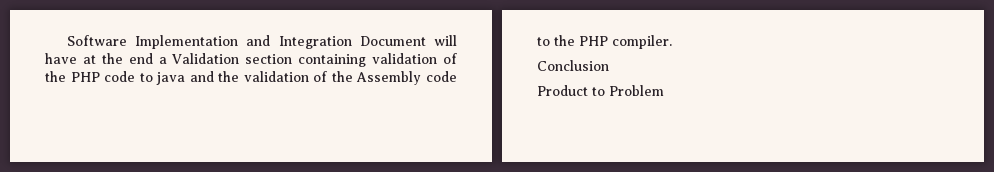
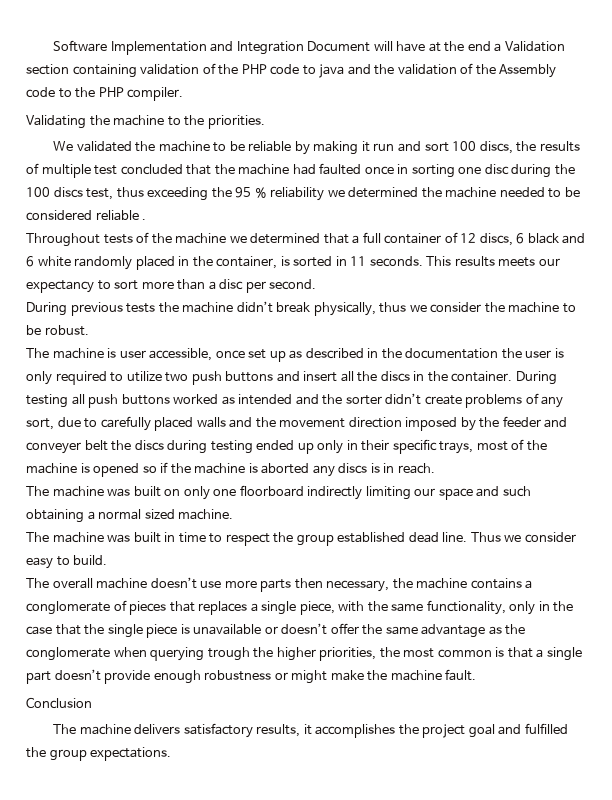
[537,60,609,71] [537,85,664,96] Conclusion // Product to Problem -> [26,115,265,129] [53,141,580,155] [26,163,575,178] [26,187,580,201] [26,210,147,221] [26,232,586,247] [26,256,560,270] [26,279,317,293] [26,301,576,316] [26,325,89,336] [26,348,564,362] [26,371,557,385] [26,393,564,408] [26,416,568,431] [26,439,547,454] [26,462,435,477] [26,485,531,500] [26,509,234,523] [26,532,576,546] [26,555,108,569] [26,577,533,592] [26,600,574,615] [26,623,526,638] [26,647,582,661] [26,669,477,684] [26,697,92,709] [53,723,568,738] [26,747,172,761] Validating the machine to the priorities. // We validated the machine to be reliable by making it run and sort 100 discs, the results of multiple test concluded that the machine had faulted once in sorting one disc during the 100 discs test, thus exceeding the 95 % reliability we determined the machine needed to be considered reliable . // Throughout tests of the machine we determined that a full container of 12 discs, 6 black and 6 white randomly placed in the container, is sorted in 11 seconds. This results meets our expectancy to sort more than a disc per second. // During previous tests the machine didn’t break physically, thus we consider the machine to be robust. // The machine is user accessible, once set up as described in the documentation the user is only required to utilize two push buttons and insert all the discs in the container. During testing all push buttons worked as intended and the sorter didn’t create problems of any sort, due to carefully placed walls and the movement direction imposed by the feeder and conveyer belt the discs during testing ended up only in their specific trays, most of the machine is opened so if the machine is aborted any discs is in reach. // The machine was built on only one floorboard indirectly limiting our space and such obtaining a normal sized machine. // The machine was built in time to respect the group established dead line. Thus we consider easy to build. // The overall machine doesn’t use more parts then necessary, the machine contains a conglomerate of pieces that replaces a single piece, with the same functionality, only in the case that the single piece is unavailable or doesn’t offer the same advantage as the conglomerate when querying trough the higher priorities, the most common is that a single part doesn’t provide enough robustness or might make the machine fault. // Conclusion // The machine delivers satisfactory results, it accomplishes the project goal and fulfilled the group expectations.

